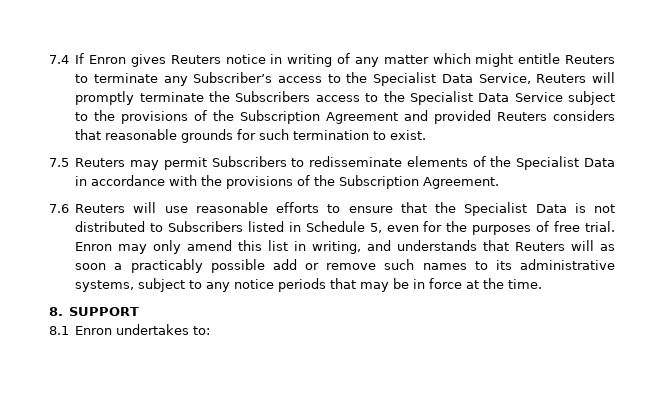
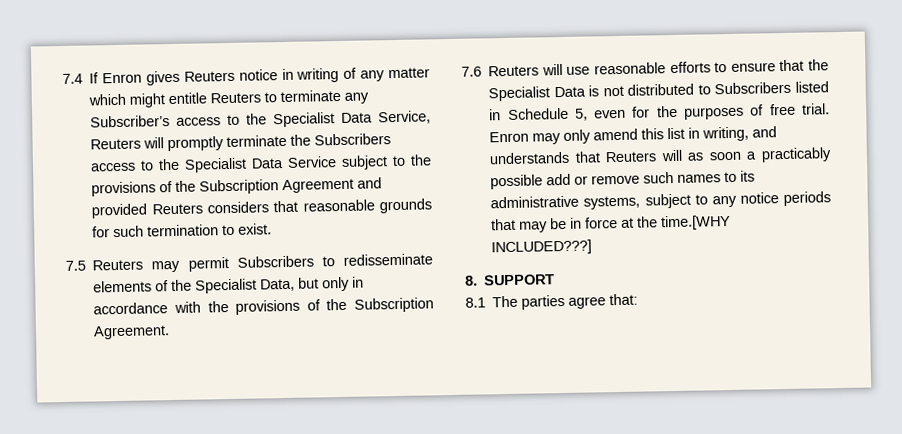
[583,158,615,167] Data -> [260,276,351,292] Data, but only
[508,279,543,289] time. -> [661,214,732,231] [491,239,593,256] time.[WHY INCLUDED???]
[75,324,211,335] Enron undertakes to: -> [492,293,639,310] The parties agree that:

